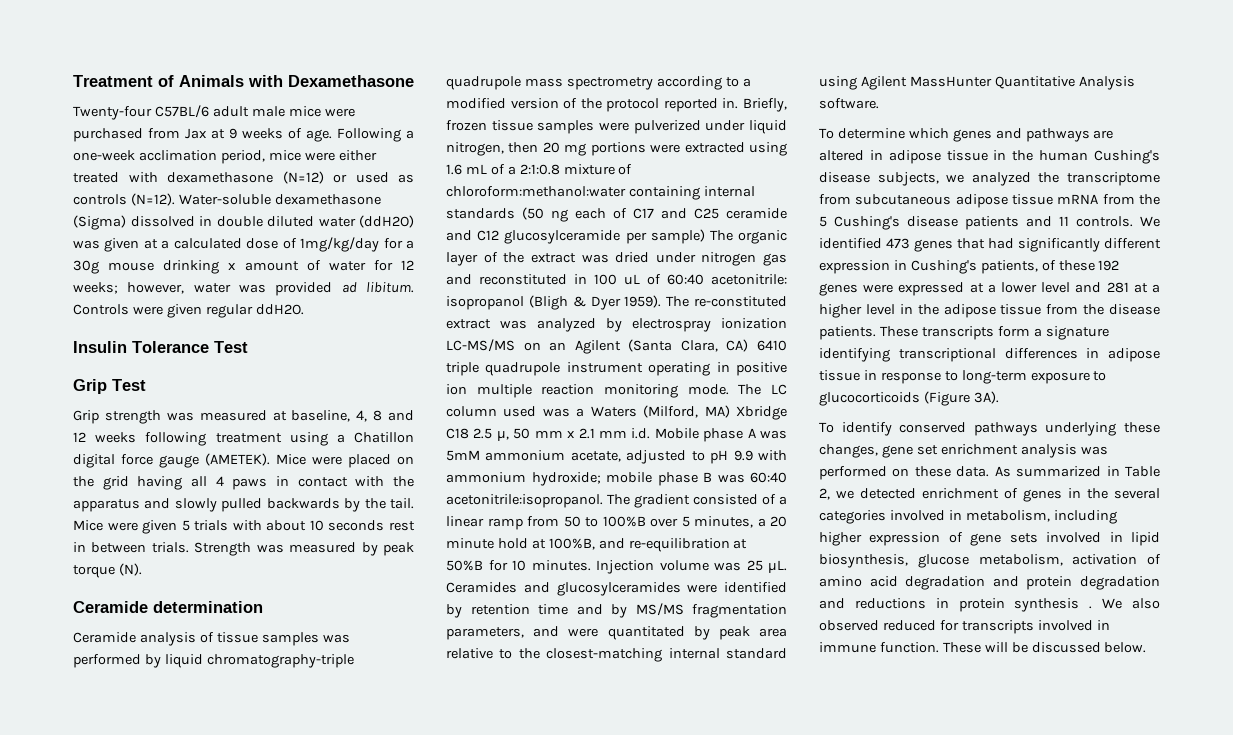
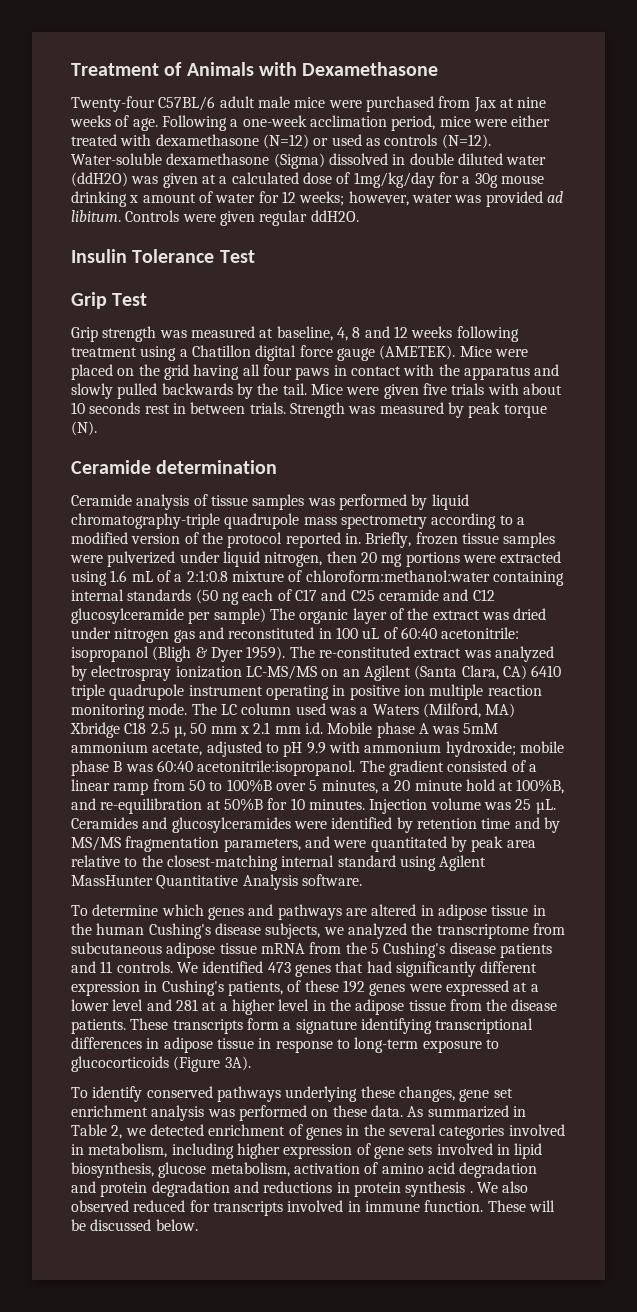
[229,128,237,139] 9 -> [517,97,547,108] nine
[215,476,224,486] 4 -> [262,364,292,376] four
[181,520,190,531] 5 -> [422,383,447,395] five

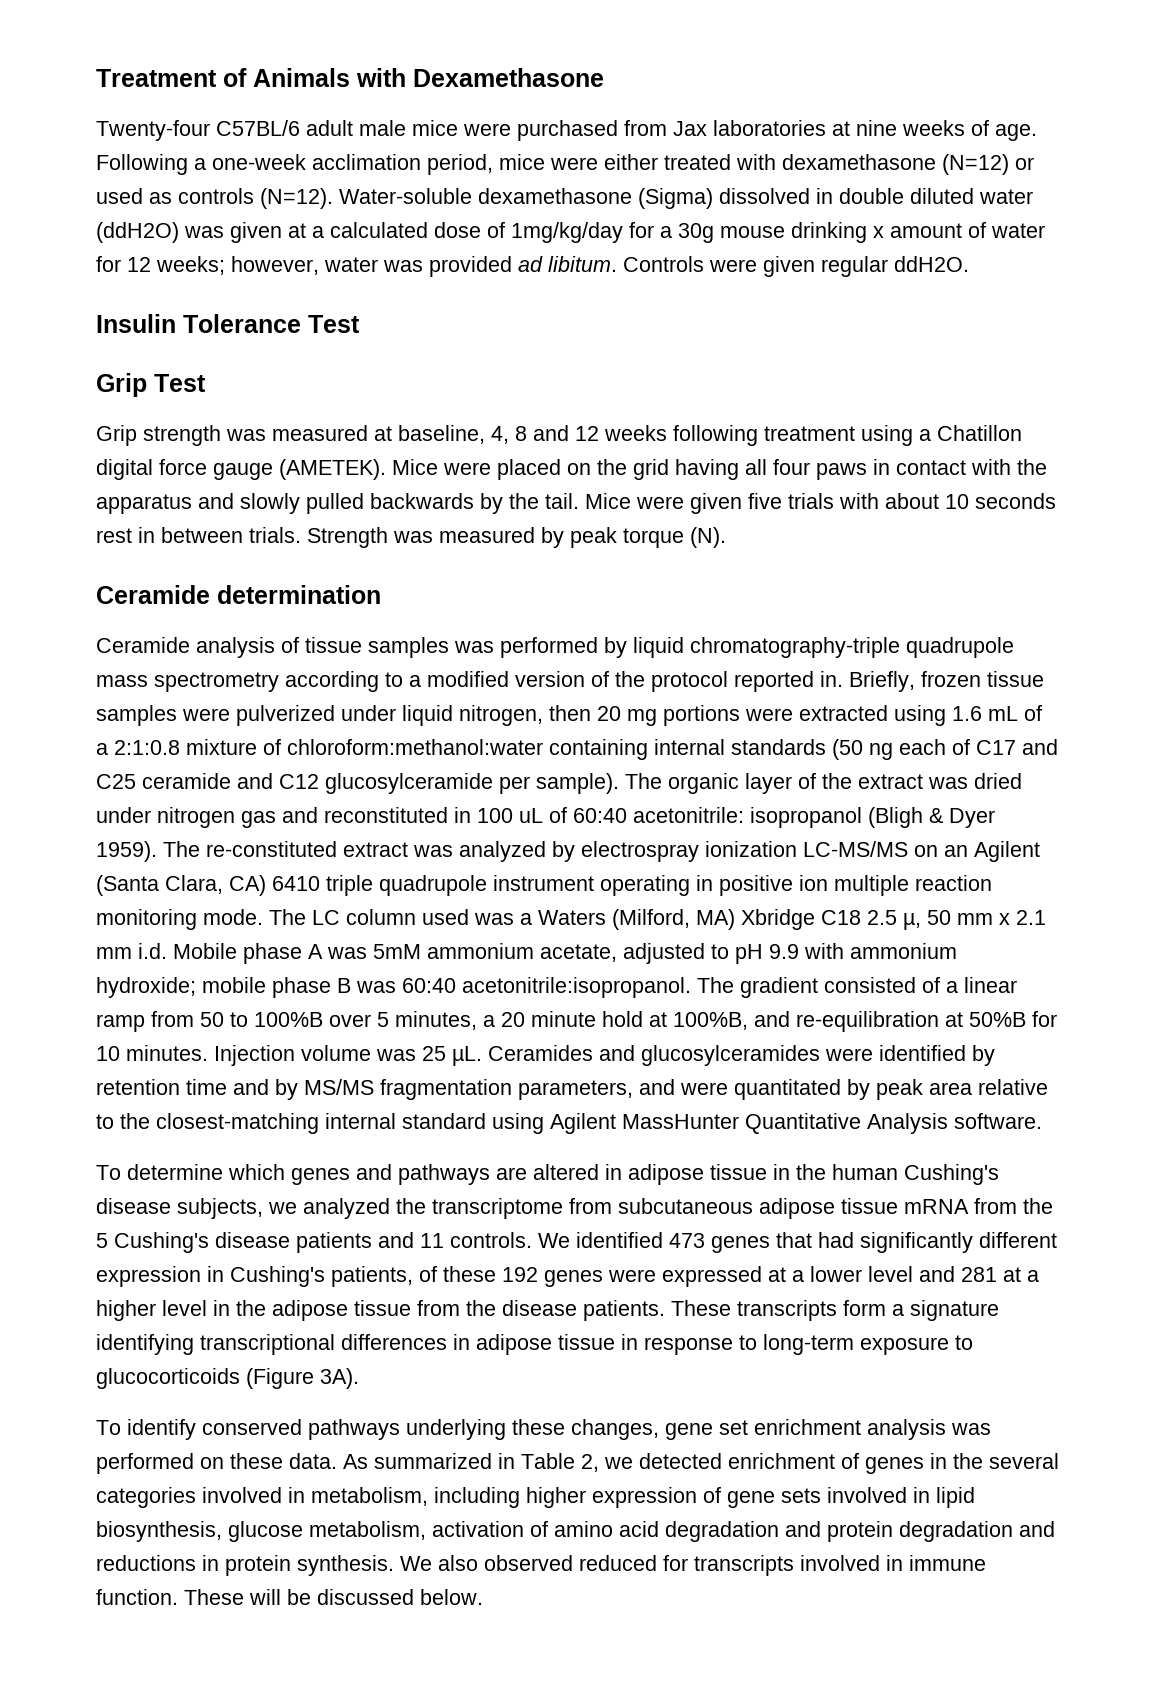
(496, 104) none -> [713,120,826,136] laboratories
[213,608,266,624] sample) -> [536,773,619,794] sample).
[405,1181,473,1197] synthesis . -> [297,1555,394,1576] synthesis.

